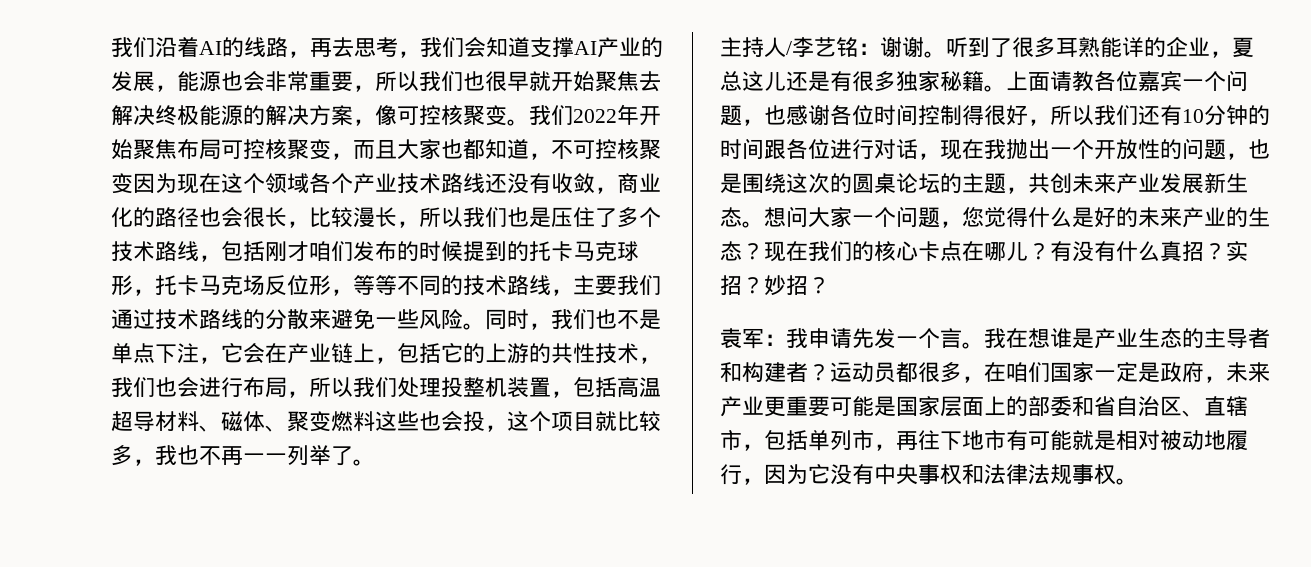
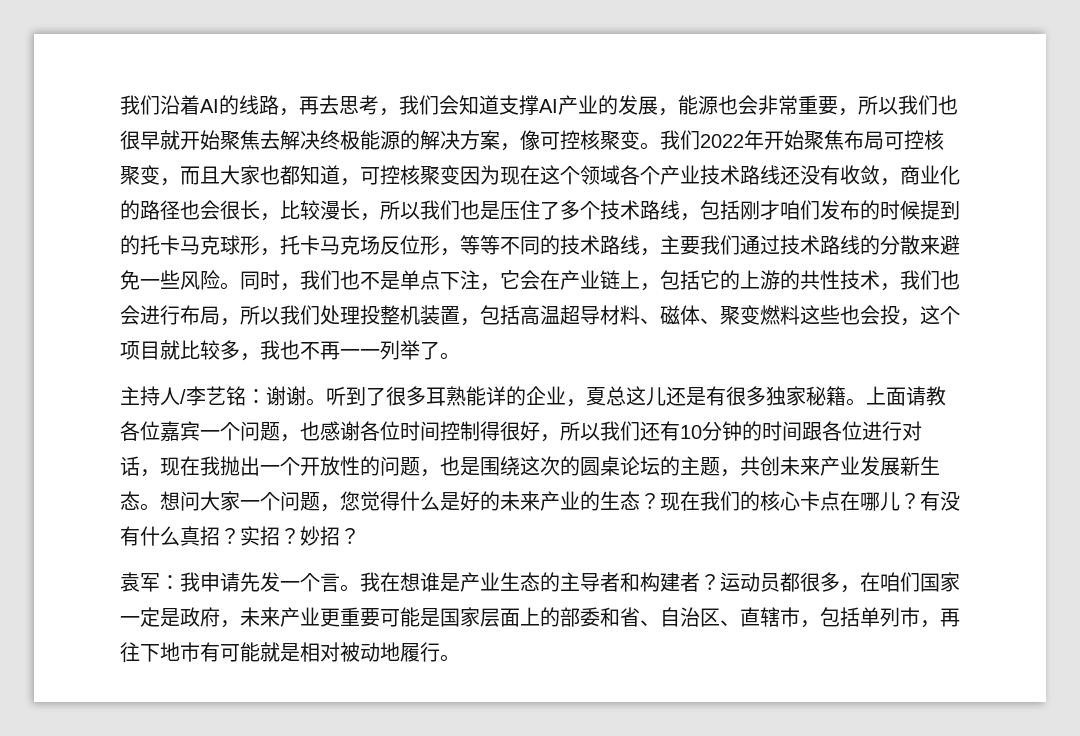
[551,140,573,159] 不 -> (360, 182) none
(1116, 406) none -> [640,620,660,626] 、
[742,464,1116,485] ，因为它没有中央事权和法律法规事权 -> (440, 652) none

